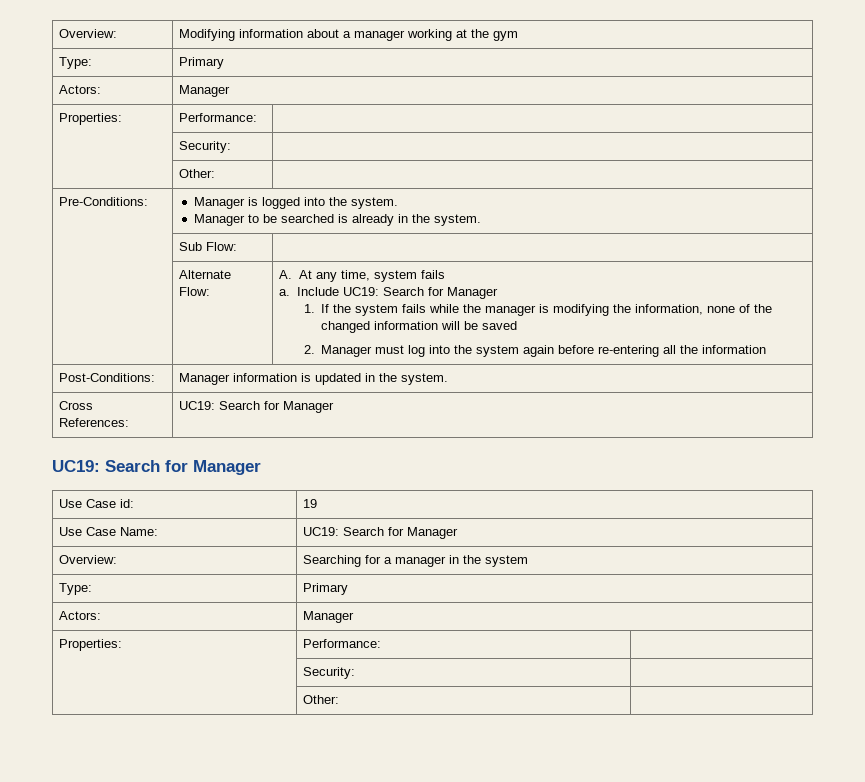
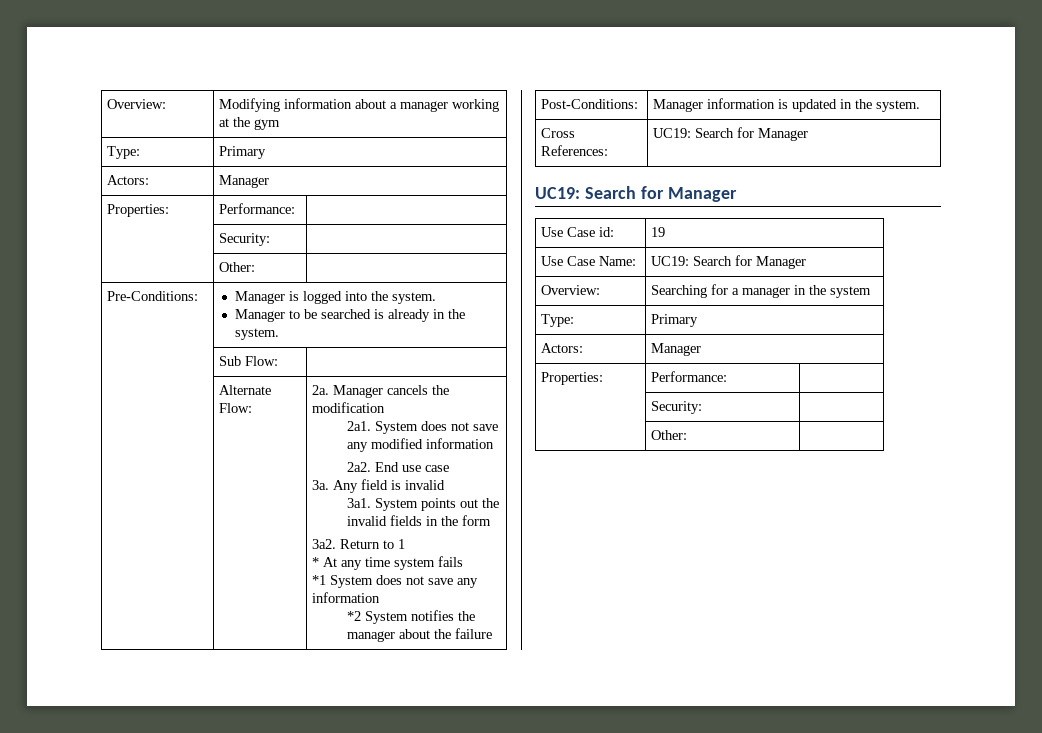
[279,270,293,279] A. -> [311,385,449,398] [311,402,385,413] [346,421,498,434] [346,438,494,452] [346,462,449,472] [311,479,445,493] [346,498,499,511] [346,515,491,526] [311,539,405,549] [311,557,319,567] 2a. Manager cancels the modification // 2a1. System does not save any modified information // 2a2. End use case // 3a. Any field is invalid // 3a1. System points out the invalid fields in the form // 3a2. Return to 1 // *
[340,270,370,281] time, -> [364,557,390,567] time
[279,287,498,299] [303,304,773,316] [321,321,518,333] [303,345,767,357] a. Include UC19: Search for Manager // 1. If the system fails while the manager is modifying the information, none of the changed information will be saved // 2. Manager must log into the system again before re-entering all the information -> [311,575,478,588] [311,592,380,603] [346,610,475,624] [346,628,492,642] *1 System does not save any information // *2 System notifies the manager about the failure

